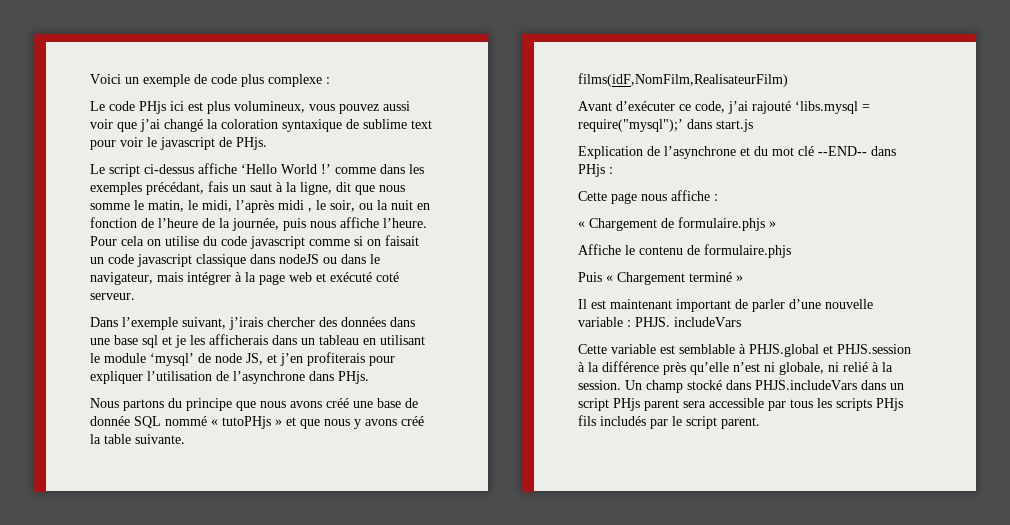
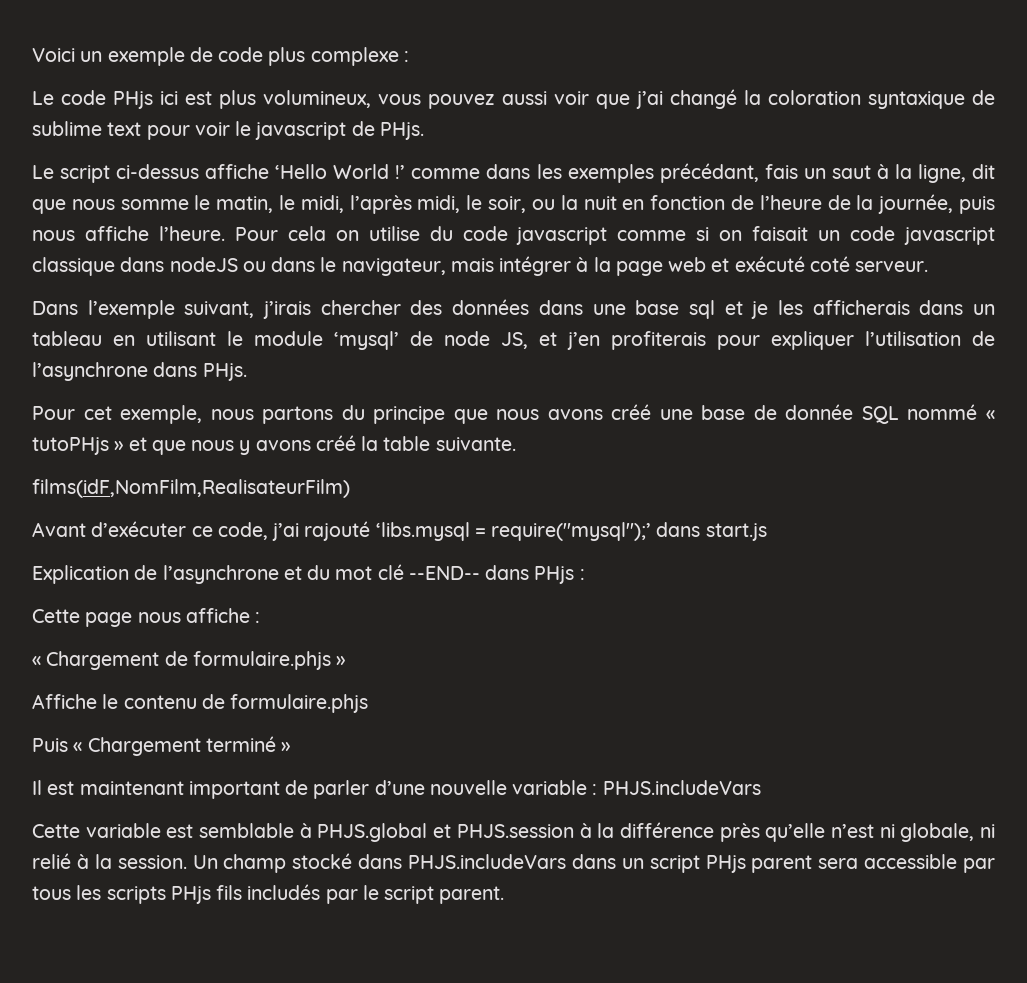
[278,200,312,212] midi , -> [417,195,461,213] midi,
[90,398,119,408] Nous -> [32,405,254,424] Pour cet exemple, nous
[635,317,741,327] PHJS. includeVars -> [602,780,761,795] PHJS.includeVars

